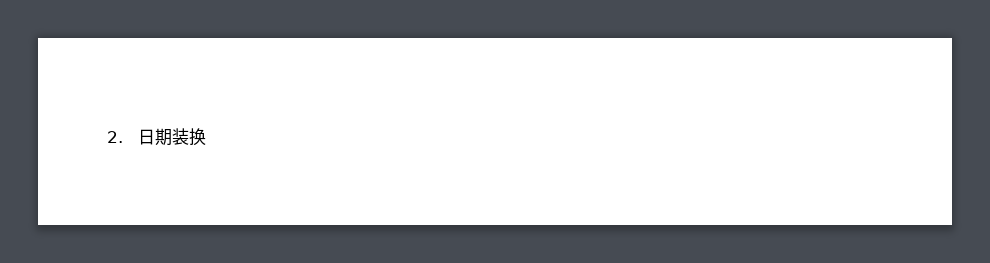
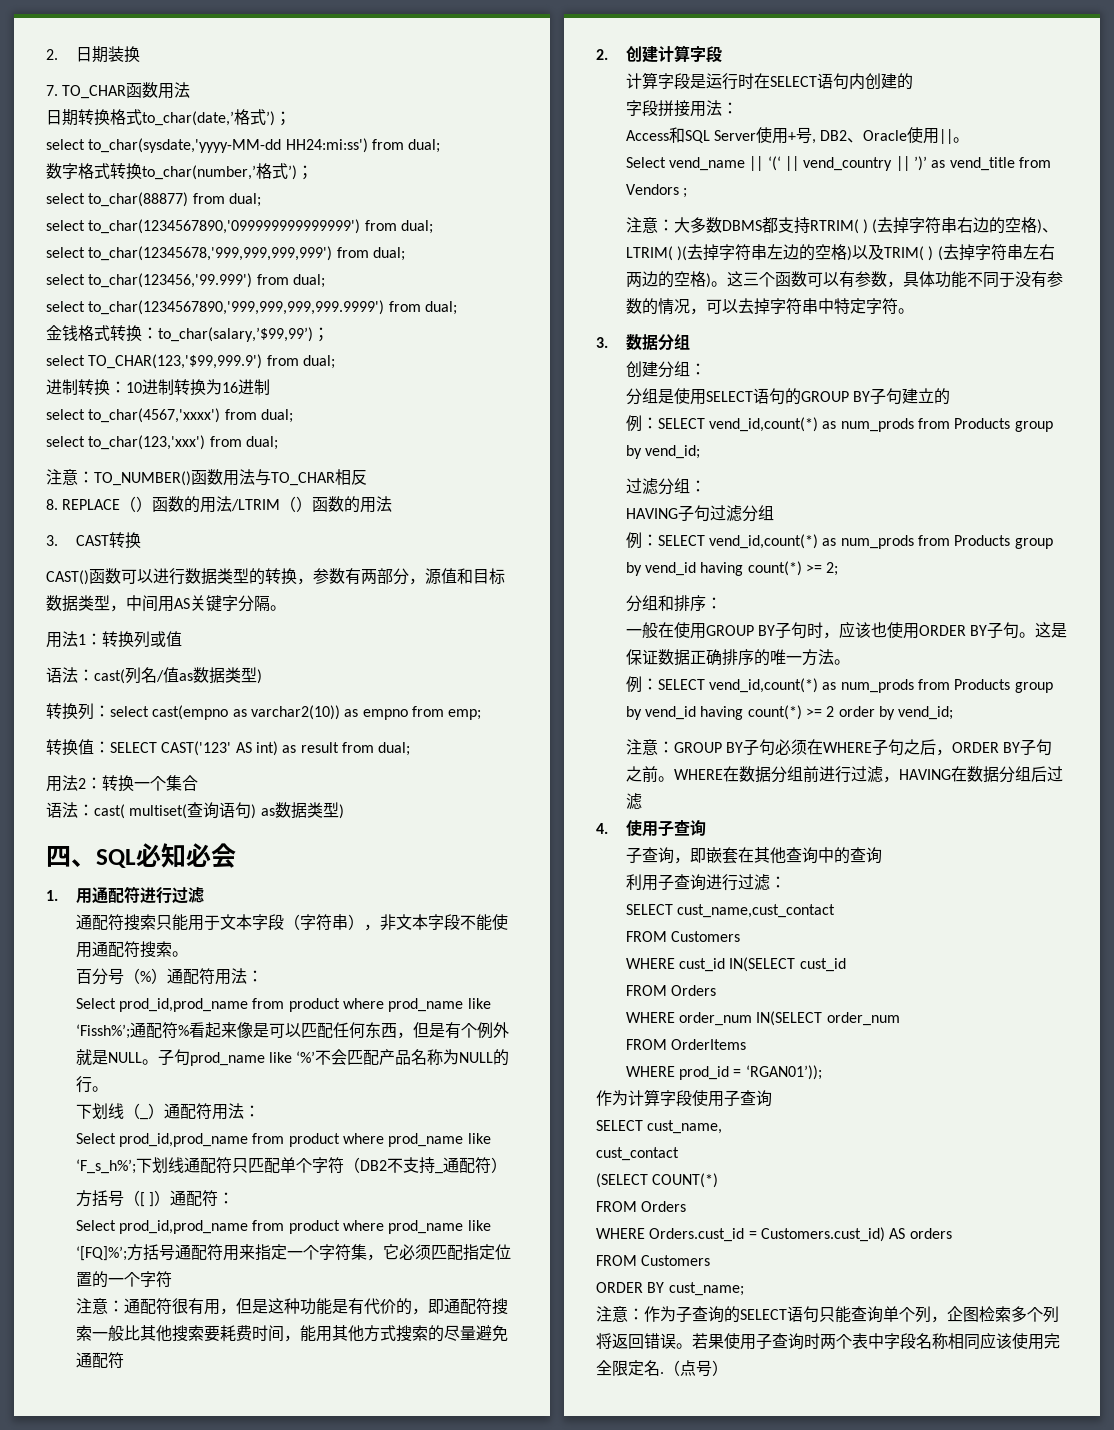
(206, 137) none -> [46,82,191,99] [46,109,291,126] [46,138,441,153] [46,163,313,180] [46,192,261,207] [46,219,433,234] [46,246,405,261] [46,273,325,288] [46,300,457,315] [46,325,329,342] [46,354,335,369] [46,379,270,396] [46,408,293,423] [46,435,278,450] [46,469,367,486] [46,496,393,513] [46,532,141,549] [46,568,505,585] [46,595,286,612] [46,631,182,648] [46,667,262,684] [46,703,482,720] [46,739,411,756] [46,775,198,792] [46,802,344,819] [46,843,236,868] [46,886,204,904] [75,914,508,931] [75,941,188,958] [75,968,263,985] [75,998,491,1012] [75,1022,509,1039] [75,1049,510,1066] [75,1076,108,1093] [75,1103,260,1120] [75,1133,491,1147] [75,1157,507,1174] [75,1190,234,1207] [75,1220,491,1234] [75,1244,511,1261] [75,1271,172,1288] [75,1298,508,1315] [75,1325,508,1342] [75,1352,124,1369] [596,45,722,63] [625,72,913,90] [625,100,738,117] [625,127,970,144] [625,156,1051,171] [625,184,687,198] [625,217,1059,234] [625,244,1055,261] [625,271,1063,288] [625,298,914,315] [596,334,690,351] [625,361,706,378] [625,388,950,405] [625,415,1053,432] [625,445,700,459] [625,478,706,495] [625,505,774,522] [625,532,1053,549] [625,561,839,576] [625,595,722,612] [625,621,1068,639] [625,649,850,666] [625,676,1053,693] [625,705,954,720] [625,739,1053,756] [625,766,1063,783] [625,793,642,810] [596,819,706,837] [625,847,882,864] [625,874,786,891] [625,904,835,918] [625,931,740,942] [625,957,846,972] [625,985,716,996] [625,1011,900,1026] [625,1039,746,1050] [625,1065,822,1080] [596,1089,772,1107] [596,1120,723,1134] [596,1147,679,1161] [596,1173,719,1188] [596,1201,687,1212] [596,1227,952,1242] [596,1255,711,1266] [596,1282,744,1296] [596,1306,1059,1323] [596,1332,1060,1350] [596,1360,728,1377] // 7. TO_CHAR函数用法 // 日期转换格式to_char(date,’格式’)； // select to_char(sysdate,'yyyy-MM-dd HH24:mi:ss') from dual; // 数字格式转换to_char(number,’格式’)； // select to_char(88877) from dual; // select to_char(1234567890,'099999999999999') from dual; // select to_char(12345678,'999,999,999,999') from dual; // select to_char(123456,'99.999') from dual; // select to_char(1234567890,'999,999,999,999.9999') from dual; // 金钱格式转换：to_char(salary,’$99,99’)； // select TO_CHAR(123,'$99,999.9') from dual; // 进制转换：10进制转换为16进制 // select to_char(4567,'xxxx') from dual; // select to_char(123,'xxx') from dual; // 注意：TO_NUMBER()函数用法与TO_CHAR相反 // 8. REPLACE（）函数的用法/LTRIM（）函数的用法 // 3. CAST转换 // CAST()函数可以进行数据类型的转换，参数有两部分，源值和目标数据类型，中间用AS关键字分隔。 // 用法1：转换列或值 // 语法：cast(列名/值as数据类型) // 转换列：select cast(empno as varchar2(10)) as empno from emp; // 转换值：SELECT CAST('123' AS int) as result from dual; // 用法2：转换一个集合 // 语法：cast( multiset(查询语句) as数据类型) // 四、SQL必知必会 // 1.用通配符进行过滤 // 通配符搜索只能用于文本字段（字符串），非文本字段不能使用通配符搜索。 // 百分号（%）通配符用法： // Select prod_id,prod_name from product where prod_name like ‘Fissh%’;通配符%看起来像是可以匹配任何东西，但是有个例外就是NULL。子句prod_name like ‘%’不会匹配产品名称为NULL的行。 // 下划线（_）通配符用法： // Select prod_id,prod_name from product where prod_name like ‘F_s_h%’;下划线通配符只匹配单个字符（DB2不支持_通配符） // 方括号（[ ]）通配符： // Select prod_id,prod_name from product where prod_name like ‘[FQ]%’;方括号通配符用来指定一个字符集，它必须匹配指定位置的一个字符 // 注意：通配符很有用，但是这种功能是有代价的，即通配符搜索一般比其他搜索要耗费时间，能用其他方式搜索的尽量避免通配符 // 2.创建计算字段 // 计算字段是运行时在SELECT语句内创建的 // 字段拼接用法： // Access和SQL Server使用+号, DB2、Oracle使用||。 // Select vend_name || ‘(‘ || vend_country || ’)’ as vend_title from Vendors ; // 注意：大多数DBMS都支持RTRIM( ) (去掉字符串右边的空格)、LTRIM( )(去掉字符串左边的空格)以及TRIM( ) (去掉字符串左右两边的空格)。这三个函数可以有参数，具体功能不同于没有参数的情况，可以去掉字符串中特定字符。 // 3.数据分组 // 创建分组： // 分组是使用SELECT语句的GROUP BY子句建立的 // 例：SELECT vend_id,count(*) as num_prods from Products group by vend_id; // 过滤分组： // HAVING子句过滤分组 // 例：SELECT vend_id,count(*) as num_prods from Products group by vend_id having count(*) >= 2; // 分组和排序： // 一般在使用GROUP BY子句时，应该也使用ORDER BY子句。这是保证数据正确排序的唯一方法。 // 例：SELECT vend_id,count(*) as num_prods from Products group by vend_id having count(*) >= 2 order by vend_id; // 注意：GROUP BY子句必须在WHERE子句之后，ORDER BY子句之前。WHERE在数据分组前进行过滤，HAVING在数据分组后过滤 // 4.使用子查询 // 子查询，即嵌套在其他查询中的查询 // 利用子查询进行过滤： // SELECT cust_name,cust_contact // FROM Customers // WHERE cust_id IN(SELECT cust_id // FROM Orders // WHERE order_num IN(SELECT order_num // FROM OrderItems // WHERE prod_id = ‘RGAN01’)); // 作为计算字段使用子查询 // SELECT cust_name, // cust_contact // (SELECT COUNT(*) // FROM Orders // WHERE Orders.cust_id = Customers.cust_id) AS orders // FROM Customers // ORDER BY cust_name; // 注意：作为子查询的SELECT语句只能查询单个列，企图检索多个列将返回错误。若果使用子查询时两个表中字段名称相同应该使用完全限定名.（点号）

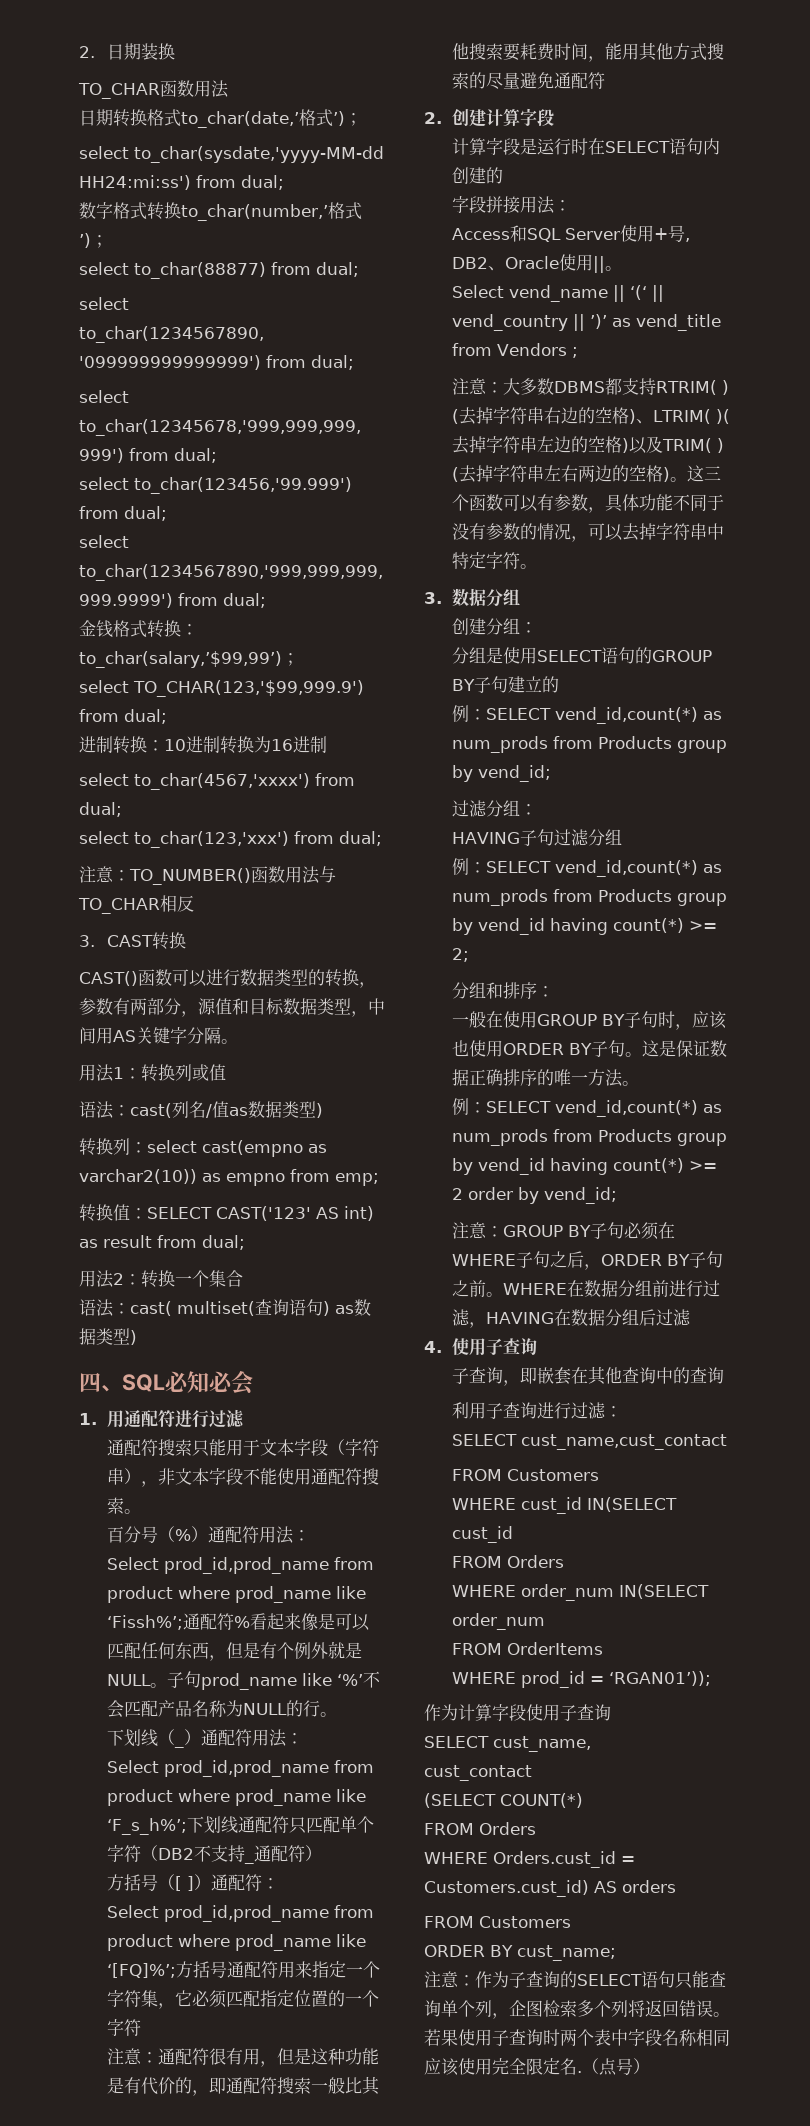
[46,85,58,96] 7. -> (176, 51) none
[46,496,393,513] // 8. REPLACE（）函数的用法/LTRIM（）函数的用法 -> (194, 903) none

